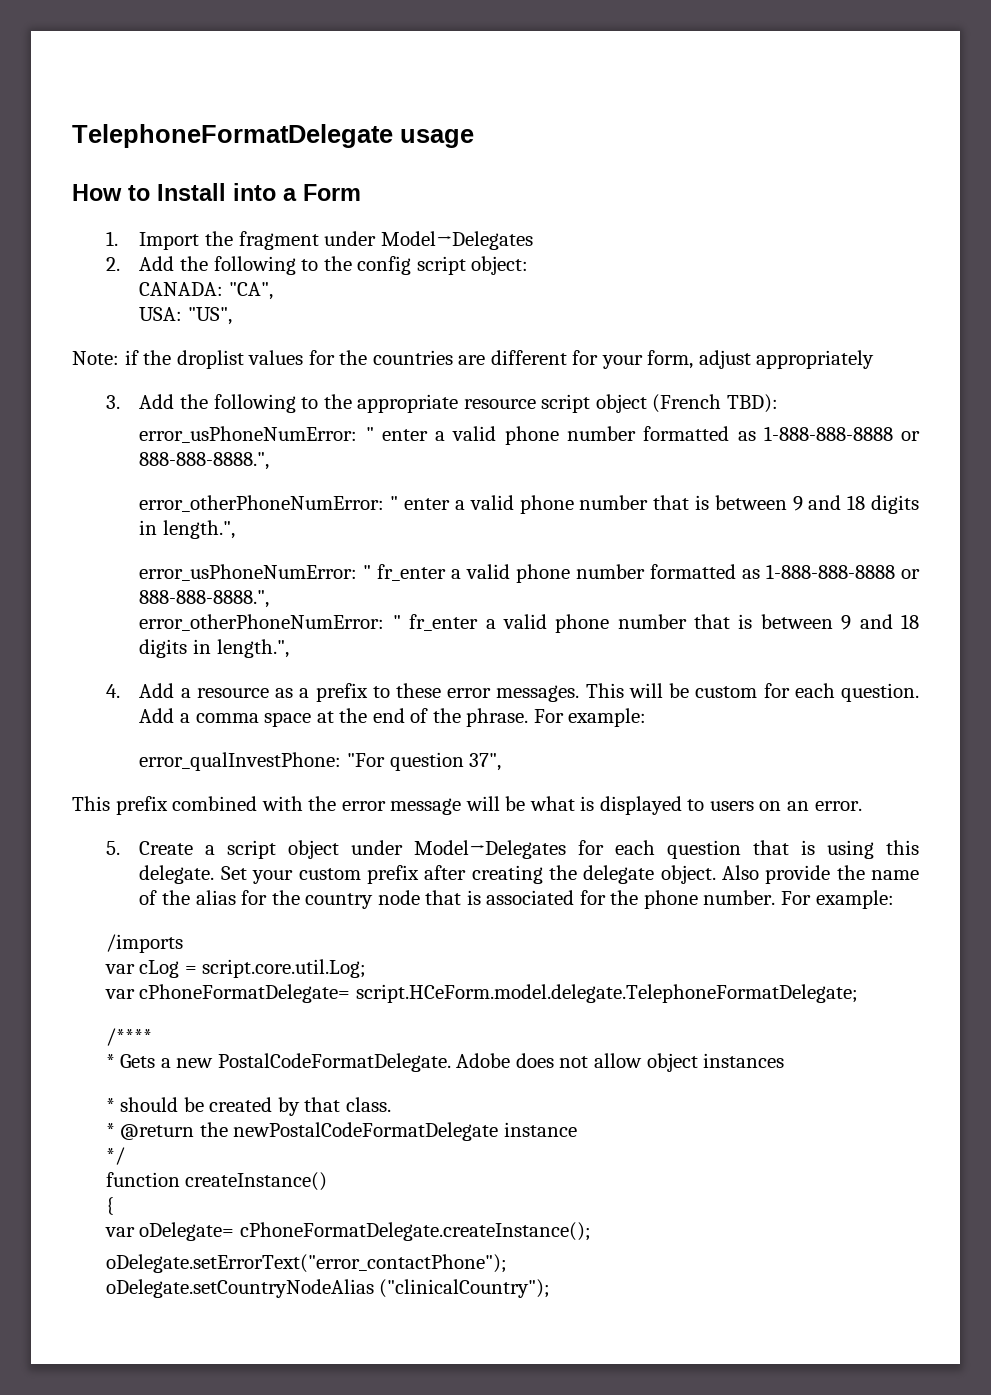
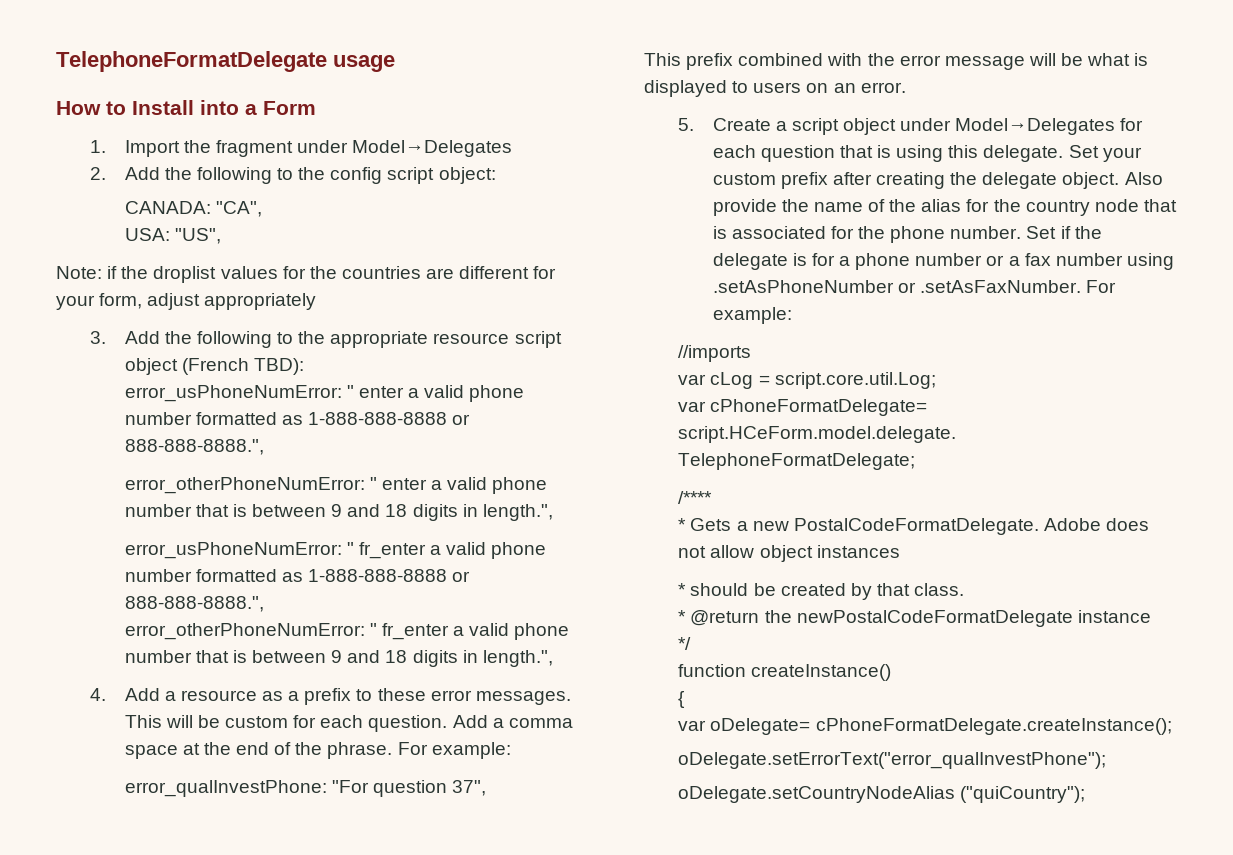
[780,890,894,909] [105,934,183,953] For example: // /imports -> [1026,226,1102,239] [712,253,1174,270] [712,280,1117,293] [712,307,792,324] [678,345,752,362] Set if the delegate is for a phone number or a fax number using .setAsPhoneNumber or .setAsFaxNumber. For example: // //imports
[105,1254,507,1273] oDelegate.setErrorText("error_contactPhone"); -> [678,752,1107,769] oDelegate.setErrorText("error_qualInvestPhone");
[379,1279,551,1298] ("clinicalCountry"); -> [960,786,1086,803] ("quiCountry");

